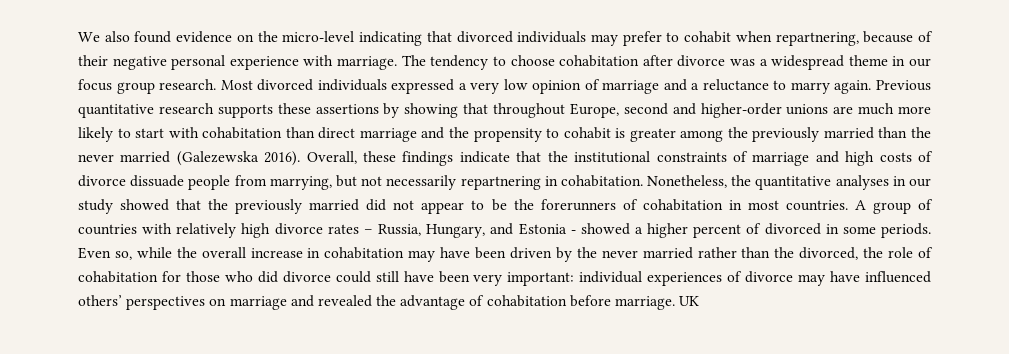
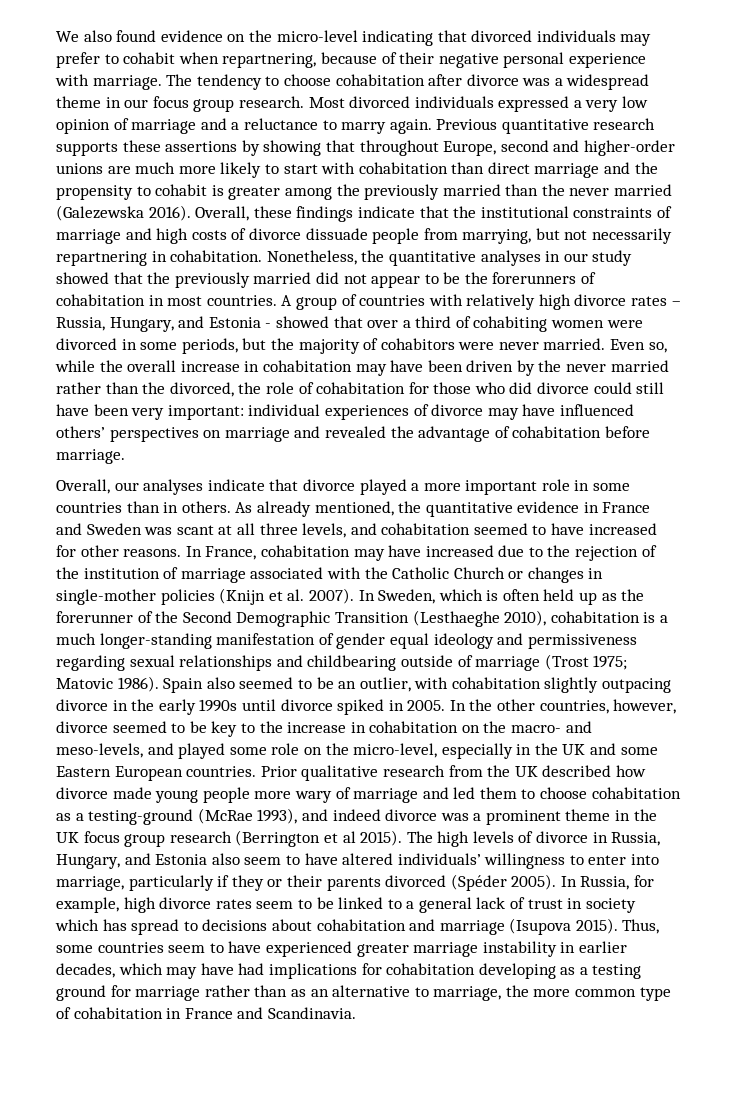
[634,223,931,238] a higher percent of divorced in some periods. -> [333,316,643,332] [56,338,606,354] that over a third of cohabiting women were divorced in some periods, but the majority of cohabitors were never married.
[679,296,700,306] UK -> [56,479,631,495] [56,501,651,517] [56,523,657,538] [56,545,657,561] [56,567,604,583] [56,588,645,605] [56,610,668,627] [56,633,637,649] [56,654,628,671] [56,676,672,693] [56,699,677,715] [56,721,592,737] [56,743,658,759] [56,765,646,781] [56,787,681,803] [56,808,657,825] [56,830,661,847] [56,853,660,869] [56,874,655,891] [56,897,636,913] [55,918,660,935] [56,941,627,957] [56,963,642,979] [56,985,671,1001] [56,1007,356,1019] // Overall, our analyses indicate that divorce played a more important role in some countries than in others. As already mentioned, the quantitative evidence in France and Sweden was scant at all three levels, and cohabitation seemed to have increased for other reasons. In France, cohabitation may have increased due to the rejection of the institution of marriage associated with the Catholic Church or changes in single-mother policies (Knijn et al. 2007). In Sweden, which is often held up as the forerunner of the Second Demographic Transition (Lesthaeghe 2010), cohabitation is a much longer-standing manifestation of gender equal ideology and permissiveness regarding sexual relationships and childbearing outside of marriage (Trost 1975; Matovic 1986). Spain also seemed to be an outlier, with cohabitation slightly outpacing divorce in the early 1990s until divorce spiked in 2005. In the other countries, however, divorce seemed to be key to the increase in cohabitation on the macro- and meso-levels, and played some role on the micro-level, especially in the UK and some Eastern European countries. Prior qualitative research from the UK described how divorce made young people more wary of marriage and led them to choose cohabitation as a testing-ground (McRae 1993), and indeed divorce was a prominent theme in the UK focus group research (Berrington et al 2015). The high levels of divorce in Russia, Hungary, and Estonia also seem to have altered individuals’ willingness to enter into marriage, particularly if they or their parents divorced (Spéder 2005). In Russia, for example, high divorce rates seem to be linked to a general lack of trust in society which has spread to decisions about cohabitation and marriage (Isupova 2015). Thus, some countries seem to have experienced greater marriage instability in earlier decades, which may have had implications for cohabitation developing as a testing ground for marriage rather than as an alternative to marriage, the more common type of cohabitation in France and Scandinavia.

